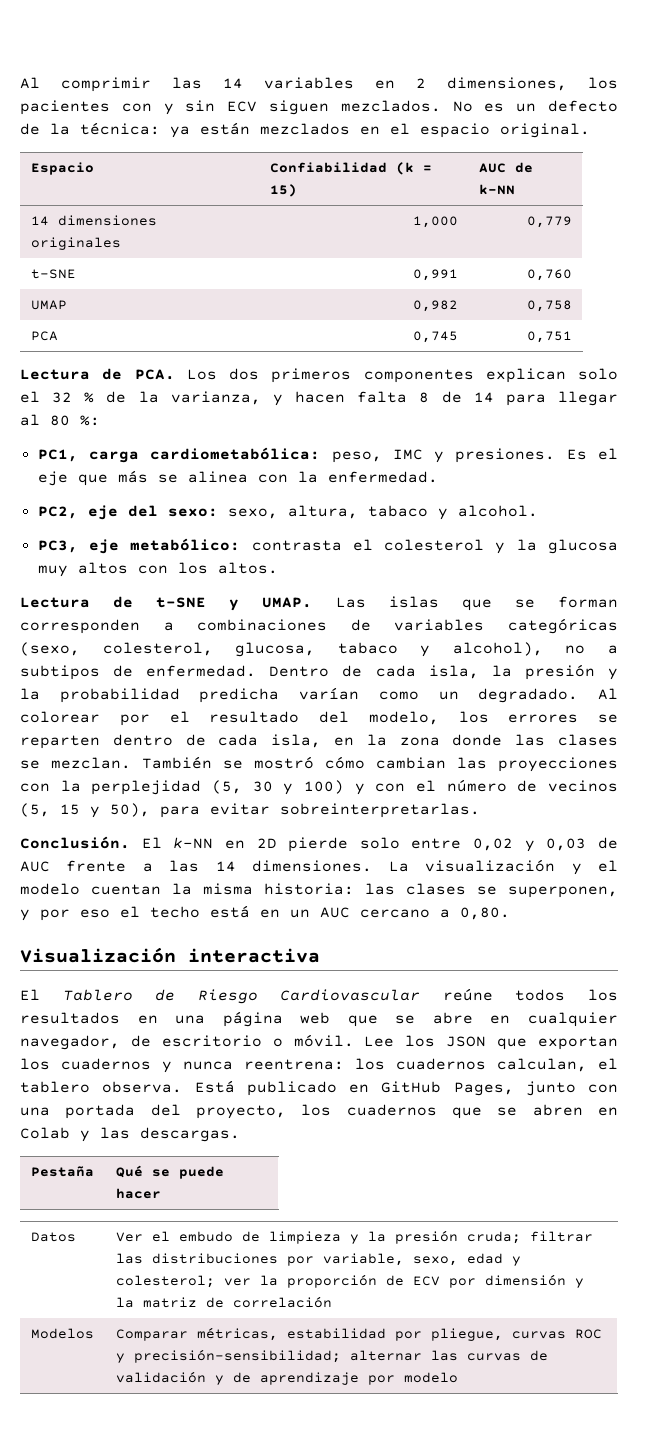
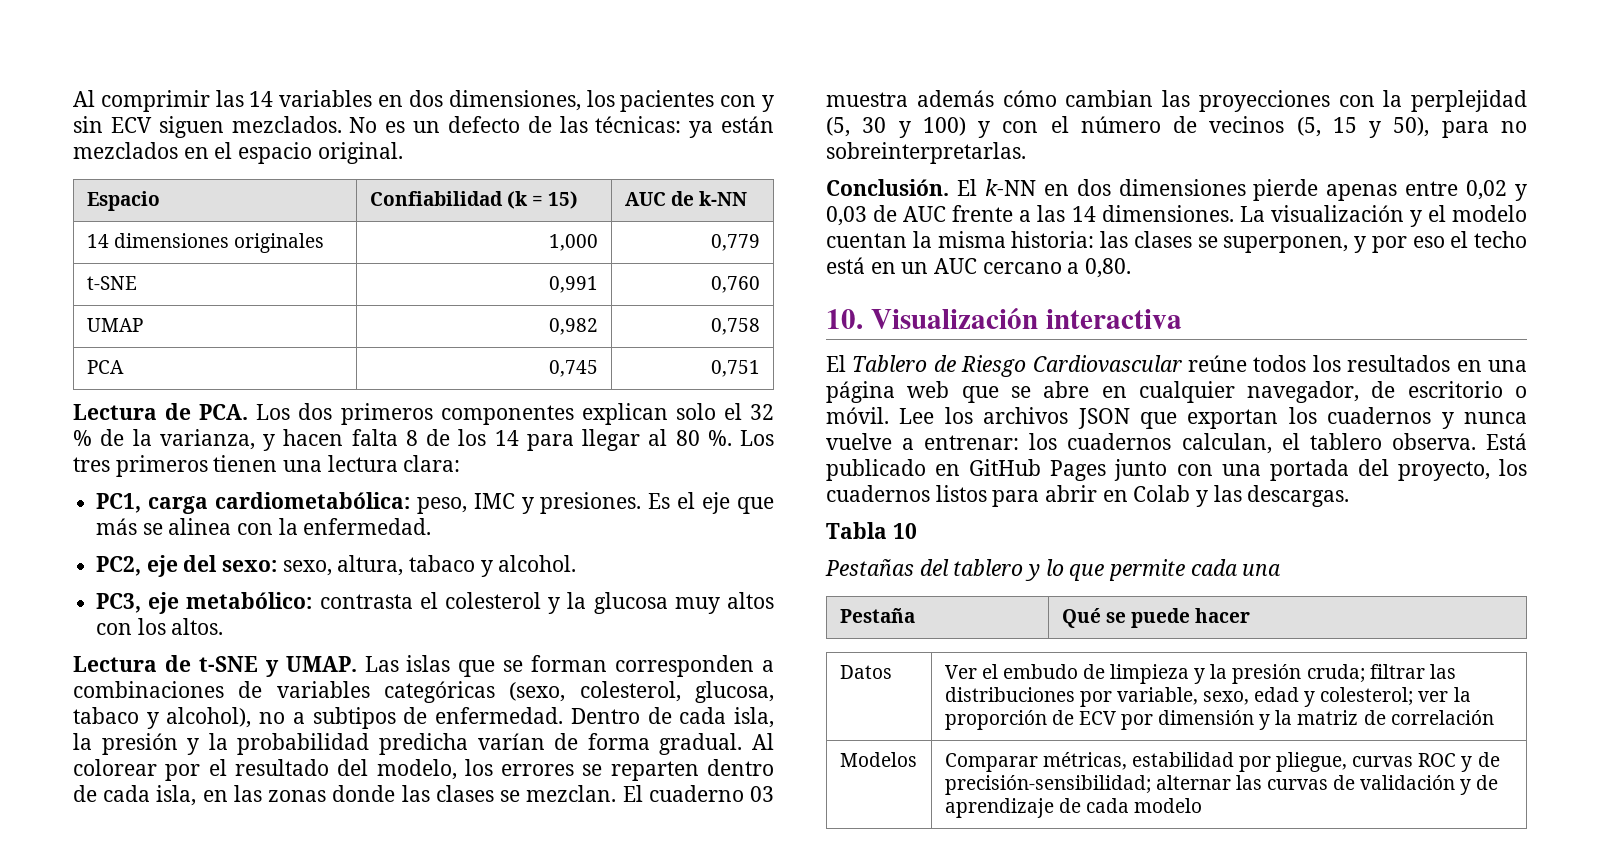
[416,78,426,88] 2 -> [408,90,443,107] dos
[50,122,160,135] la técnica: -> [559,116,682,133] las técnicas:
(462, 397) none -> [458,429,487,446] los
[80,415,100,426] %: -> [707,430,774,446] [73,455,461,477] %. Los tres primeros tienen una lectura clara:
[378,688,579,703] como un degradado. -> [554,733,743,755] de forma gradual.
[366,734,440,746] la zona -> [233,785,327,802] las zonas
[142,756,314,769] También se mostró -> [622,785,775,802] [826,90,994,107] El cuaderno 03 muestra además
[210,803,270,815] evitar -> [1500,121,1527,133] no
[256,837,400,852] 2D pierde solo -> [1076,179,1398,201] dos dimensiones pierde apenas
(510, 913) none -> [826,309,863,329] 10.
(436, 1041) none -> [983,407,1069,424] archivos
[244,1059,344,1070] reentrena: -> [826,433,1020,450] vuelve a entrenar:
[453,1082,514,1096] Pages, -> [1050,460,1107,481] Pages
[451,1104,583,1119] que se abren -> [935,485,1098,507] listos para abrir
(240, 1134) none -> [826,522,917,539] [825,559,1282,581] // Tabla 10 // Pestañas del tablero y lo que permite cada una
(125, 1358) none -> [1477,752,1500,767] de
[367,1375,395,1385] por -> [1058,798,1129,813] de cada

